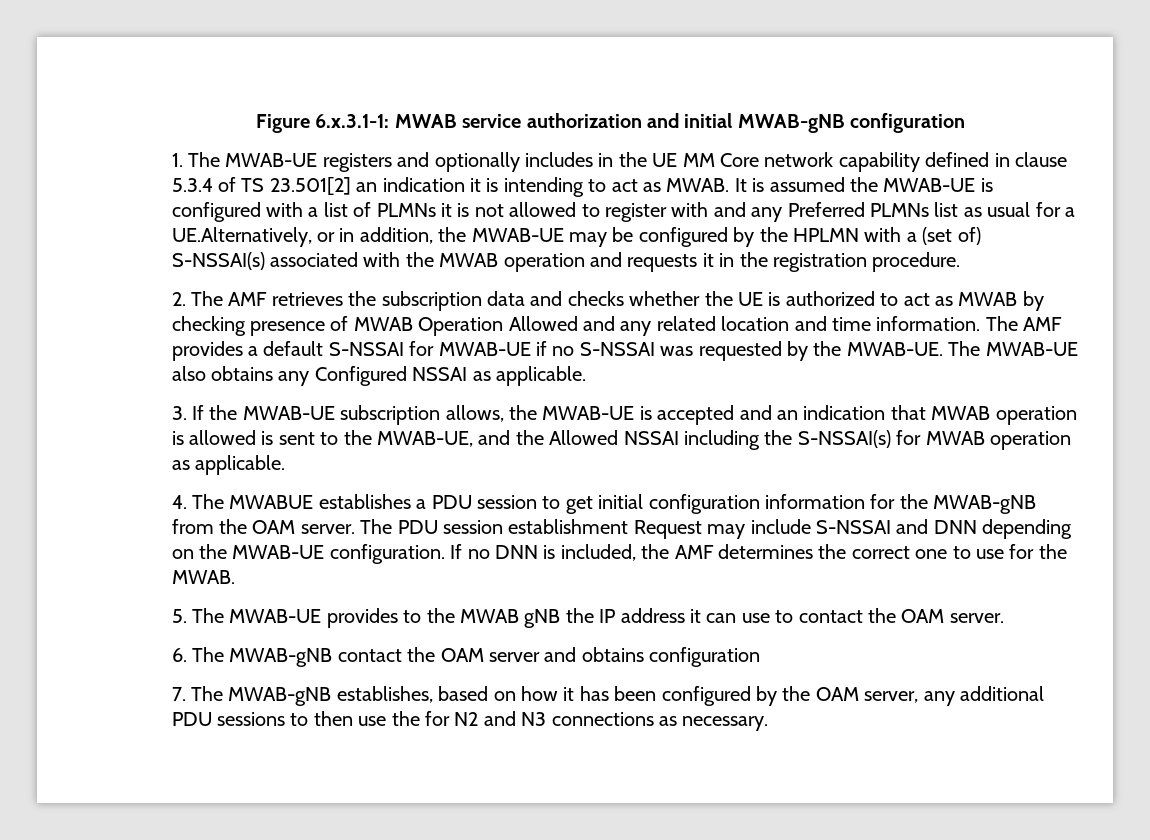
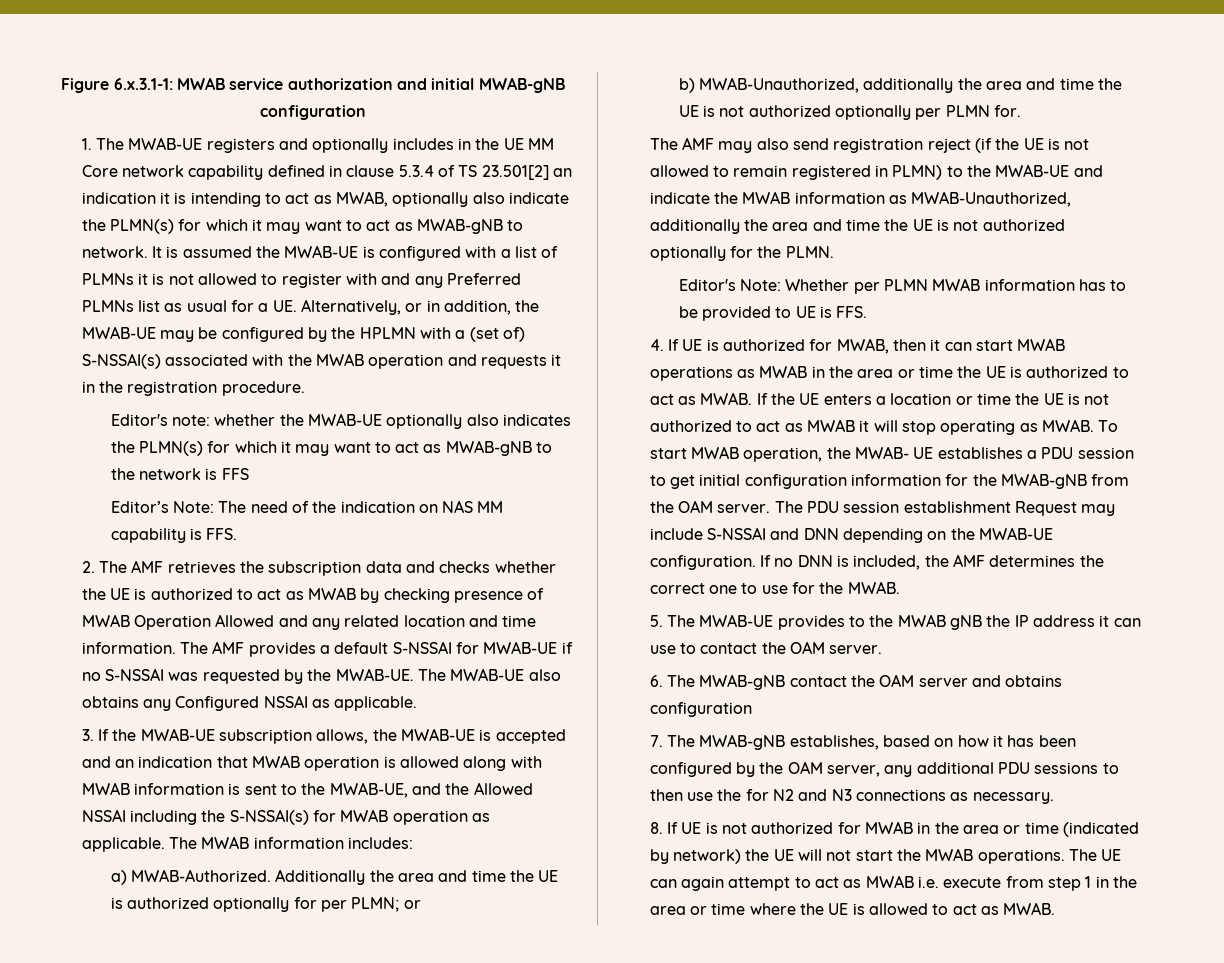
[666,178,730,192] MWAB. -> [336,191,569,207] [81,218,524,234] [81,246,148,258] MWAB, optionally also indicate the PLMN(s) for which it may want to act as MWAB-gNB to network.
[171,227,312,247] UE.Alternatively, -> [272,299,402,315] UE. Alternatively,
(961, 262) none -> [110,413,571,429] [110,440,553,456] [110,468,249,480] [110,500,504,513] [110,528,238,543] // Editor's note: whether the MWAB-UE optionally also indicates the PLMN(s) for which it may want to act as MWAB-gNB to the network is FFS // Editor’s Note: The need of the indication on NAS MM capability is FFS.
(257, 437) none -> [463,756,542,771] [81,782,225,795] along with MWAB information
[171,494,314,509] // 4. The MWABUE -> [169,836,414,849] [110,869,559,885] [110,897,421,912] [678,77,1122,93] [678,105,1021,120] [649,137,1090,153] [649,164,1103,180] [649,191,1072,207] [649,219,1065,234] [649,246,834,261] [678,278,1127,294] [678,306,868,321] [649,338,1066,354] [649,365,1129,381] [649,392,1110,405] [649,419,1119,435] [649,446,934,462] The MWAB information includes: // a) MWAB-Authorized. Additionally the area and time the UE is authorized optionally for per PLMN; or // b) MWAB-Unauthorized, additionally the area and time the UE is not authorized optionally per PLMN for. // The AMF may also send registration reject (if the UE is not allowed to remain registered in PLMN) to the MWAB-UE and indicate the MWAB information as MWAB-Unauthorized, additionally the area and time the UE is not authorized optionally for the PLMN. // Editor's Note: Whether per PLMN MWAB information has to be provided to UE is FFS. // 4. If UE is authorized for MWAB, then it can start MWAB operations as MWAB in the area or time the UE is authorized to act as MWAB. If the UE enters a location or time the UE is not authorized to act as MWAB it will stop operating as MWAB. To start MWAB operation, the MWAB- UE
(769, 723) none -> [649,821,1139,837] [649,848,1122,864] [649,875,1137,891] [649,902,1056,915] // 8. If UE is not authorized for MWAB in the area or time (indicated by network) the UE will not start the MWAB operations. The UE can again attempt to act as MWAB i.e. execute from step 1 in the area or time where the UE is allowed to act as MWAB.

